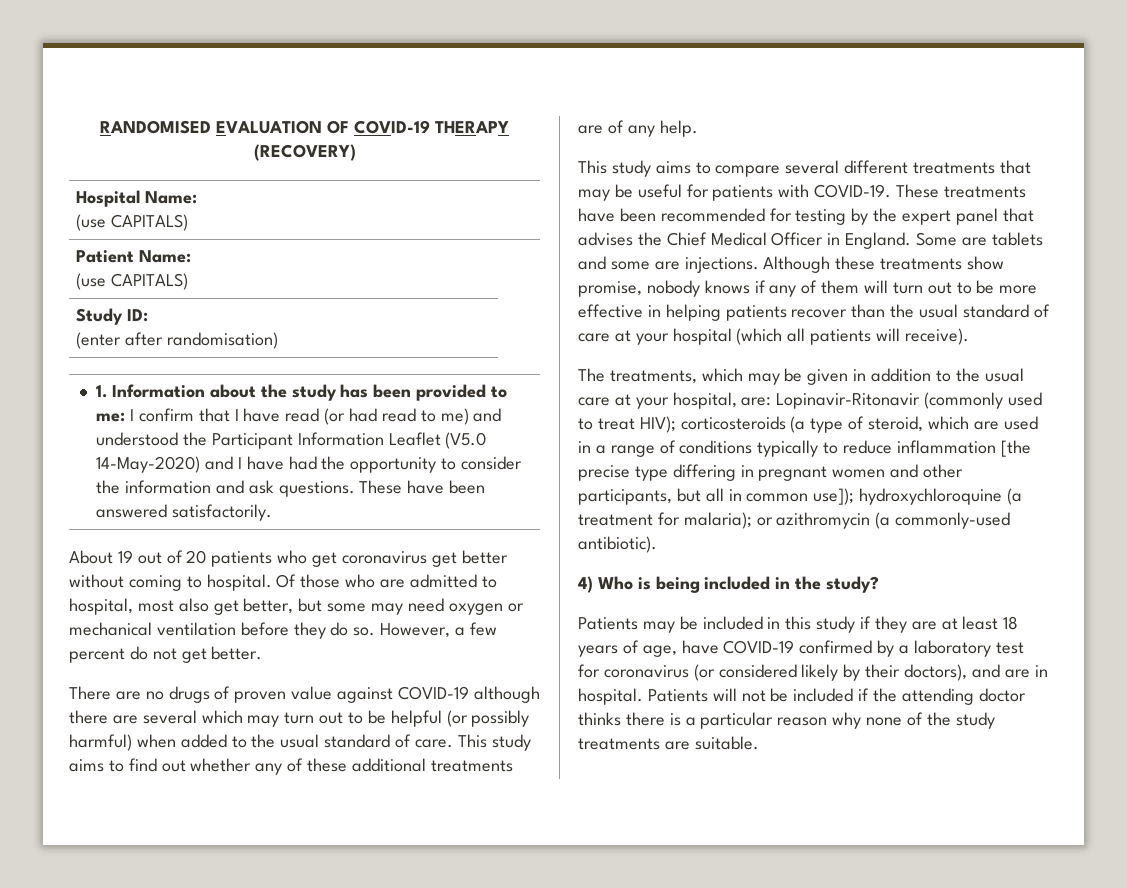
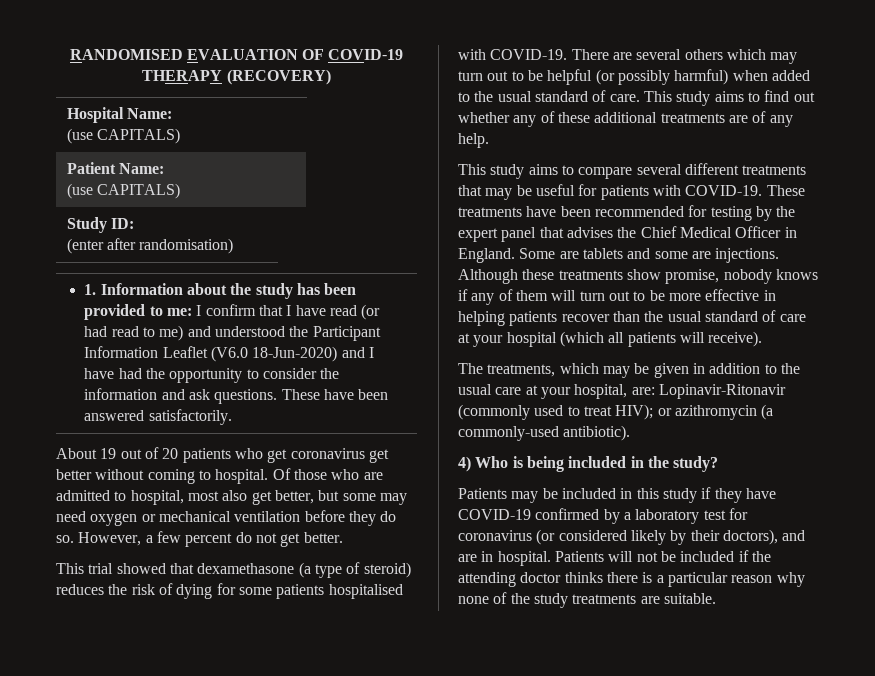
[445,432,487,449] [96,456,201,473] (V5.0 14-May-2020) -> [210,346,338,362] (V6.0 18-Jun-2020)
[69,686,540,703] [69,710,197,724] There are no drugs of proven value against COVID-19 although there are several -> [56,562,411,578] [56,583,403,599] [458,49,723,60] This trial showed that dexamethasone (a type of steroid) reduces the risk of dying for some patients hospitalised with COVID-19. There are several others
[680,416,1038,433] [578,440,1031,457] [578,464,964,481] [578,488,1023,505] [578,512,752,529] corticosteroids (a type of steroid, which are used in a range of conditions typically to reduce inflammation [the precise type differing in pregnant women and other participants, but all in common use]); hydroxychloroquine (a treatment for malaria); -> (654, 412) none
[911,616,1019,630] [578,640,677,657] are at least 18 years of age, -> (742, 495) none

